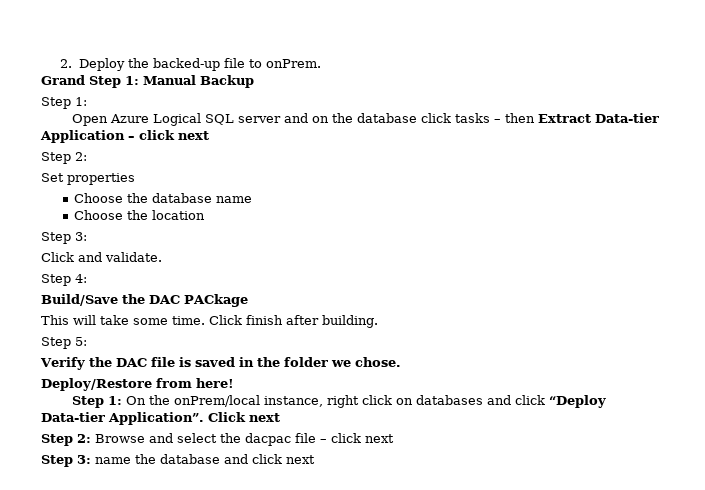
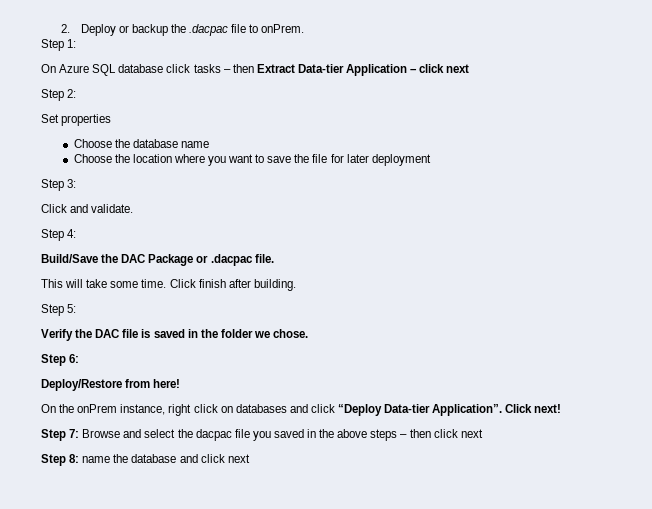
[128,58,221,71] the backed-up -> [118,24,229,36] or backup the .dacpac
[41,75,254,88] [41,97,87,109] [72,113,354,126] Grand Step 1: Manual Backup // Step 1: // Open Azure Logical SQL server and on the -> [41,39,77,51] [41,64,117,76] Step 1: // On Azure SQL
(205, 215) none -> [173,154,431,166] where you want to save the file for later deployment
[184,294,248,307] PACkage -> [148,254,274,266] Package or .dacpac file.
(401, 362) none -> [41,354,80,366] // Step 6:
[72,396,123,408] Step 1: -> (181, 383) none
[174,395,261,407] onPrem/local -> [77,404,118,413] onPrem
[249,413,280,422] [41,434,91,446] next // Step 2: -> [534,404,562,413] [41,429,80,441] next! // Step 7:
[320,433,394,443] [41,455,91,467] – click next // Step 3: -> [252,429,483,441] [41,454,80,466] you saved in the above steps – then click next // Step 8:

